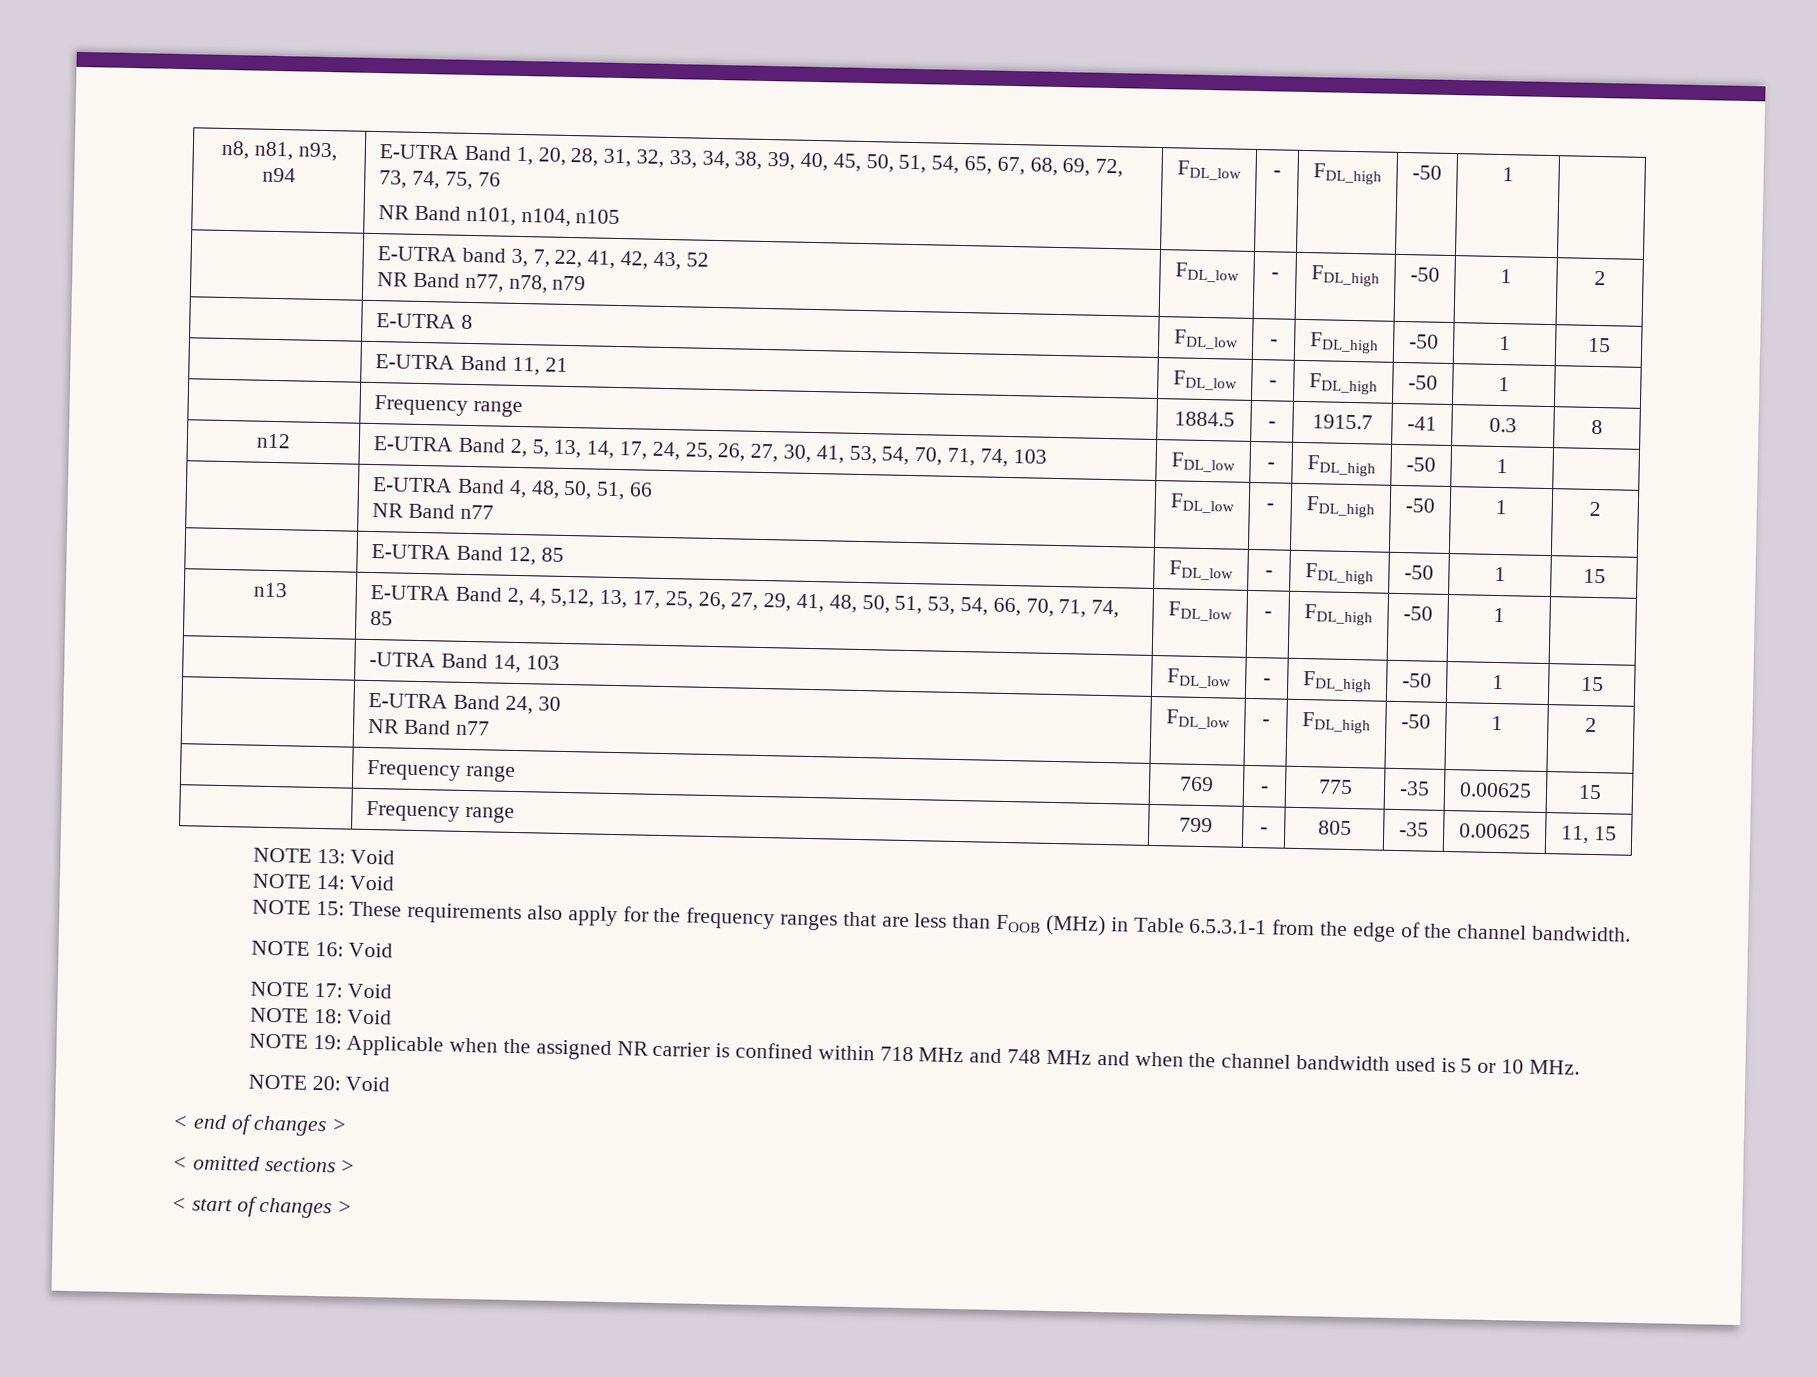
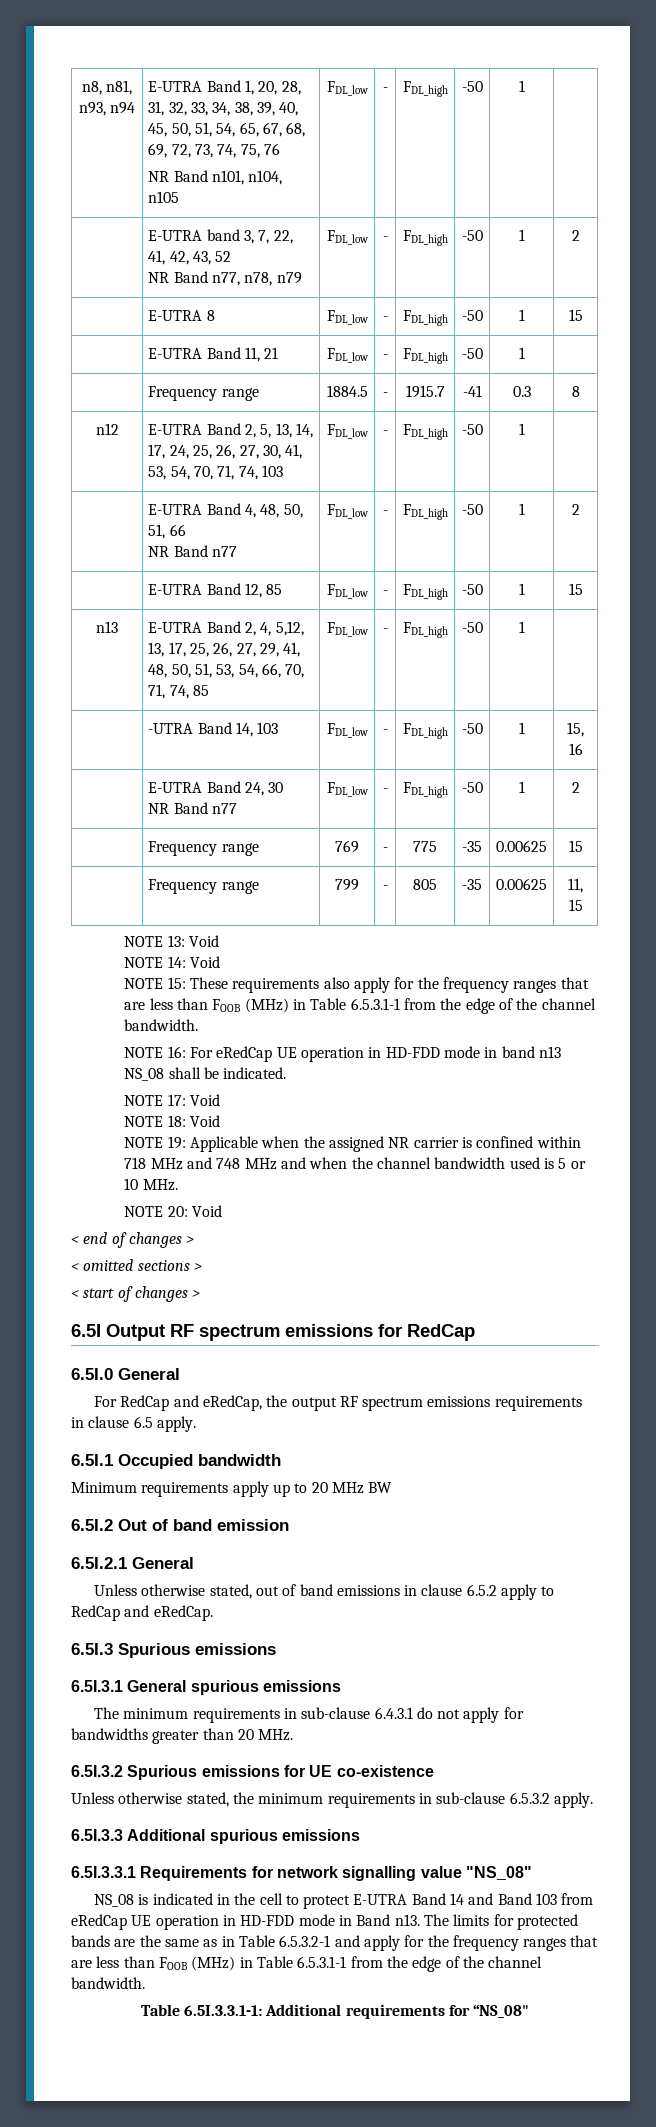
[1580,676,1604,692] 15 -> [567,722,584,737] [568,743,583,755] 15, 16
[348,942,394,958] Void -> [190,1046,561,1062] [124,1067,287,1081] For eRedCap UE operation in HD-FDD mode in band n13 NS_08 shall be indicated.
(354, 1207) none -> [71,1324,475,1341] [71,1368,180,1380] [93,1395,582,1411] [71,1416,196,1432] [71,1454,281,1469] [71,1481,393,1497] [71,1519,289,1531] [71,1557,194,1569] [93,1584,555,1600] [71,1605,213,1621] [71,1643,276,1658] [71,1680,341,1695] [93,1707,524,1723] [71,1728,294,1744] [71,1765,434,1780] [71,1792,593,1808] [71,1829,360,1844] [71,1866,532,1881] [93,1893,594,1909] [71,1914,578,1930] [71,1935,599,1951] [71,1956,543,1972] [71,1977,145,1989] [140,2004,530,2019] // 6.5I Output RF spectrum emissions for RedCap // 6.5I.0 General // For RedCap and eRedCap, the output RF spectrum emissions requirements in clause 6.5 apply. // 6.5I.1 Occupied bandwidth // Minimum requirements apply up to 20 MHz BW // 6.5I.2 Out of band emission // 6.5I.2.1 General // Unless otherwise stated, out of band emissions in clause 6.5.2 apply to RedCap and eRedCap. // 6.5I.3 Spurious emissions // 6.5I.3.1 General spurious emissions // The minimum requirements in sub-clause 6.4.3.1 do not apply for bandwidths greater than 20 MHz. // 6.5I.3.2 Spurious emissions for UE co-existence // Unless otherwise stated, the minimum requirements in sub-clause 6.5.3.2 apply. // 6.5I.3.3 Additional spurious emissions // 6.5I.3.3.1 Requirements for network signalling value "NS_08" // NS_08 is indicated in the cell to protect E-UTRA Band 14 and Band 103 from eRedCap UE operation in HD-FDD mode in Band n13. The limits for protected bands are the same as in Table 6.5.3.2-1 and apply for the frequency ranges that are less than FOOB (MHz) in Table 6.5.3.1-1 from the edge of the channel bandwidth. // Table 6.5I.3.3.1-1: Additional requirements for “NS_08"

